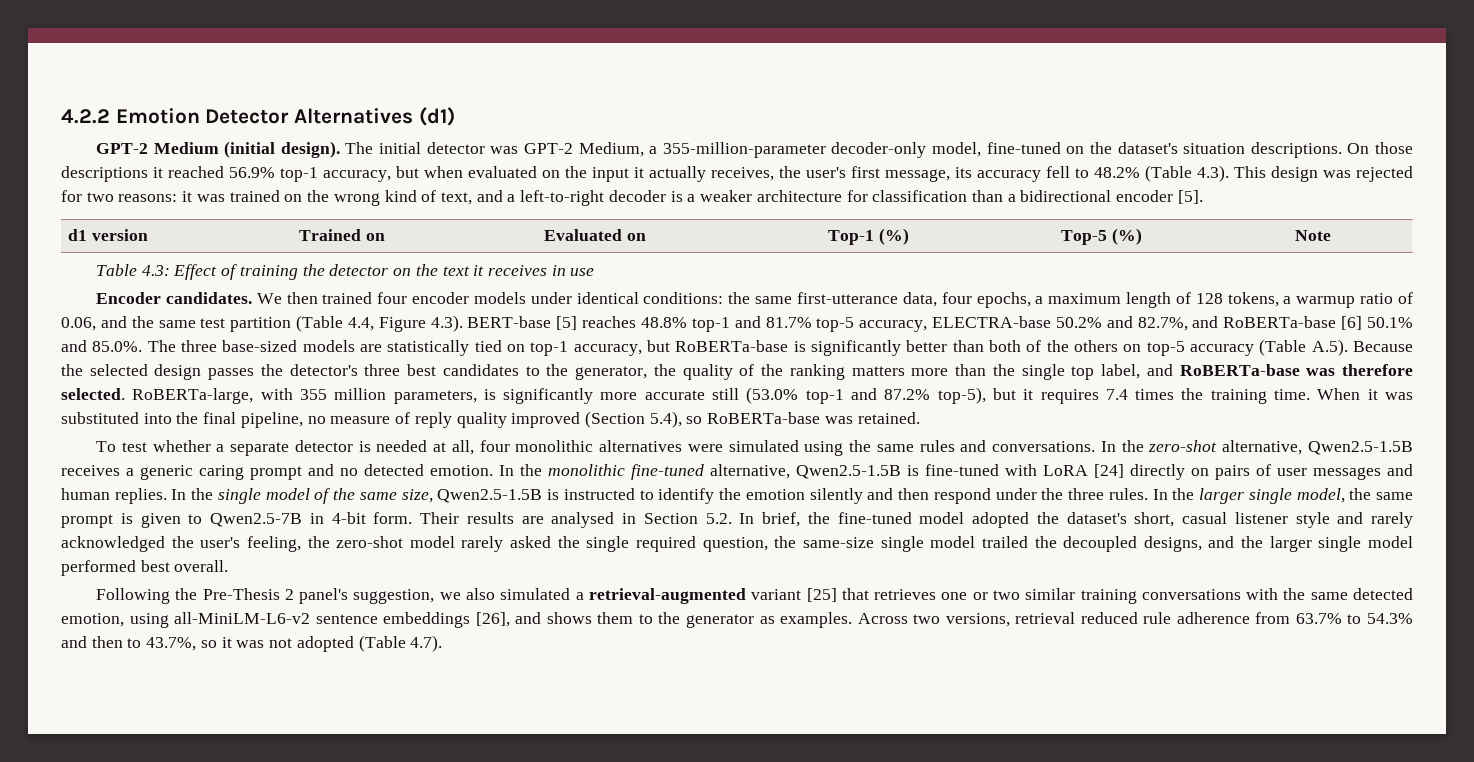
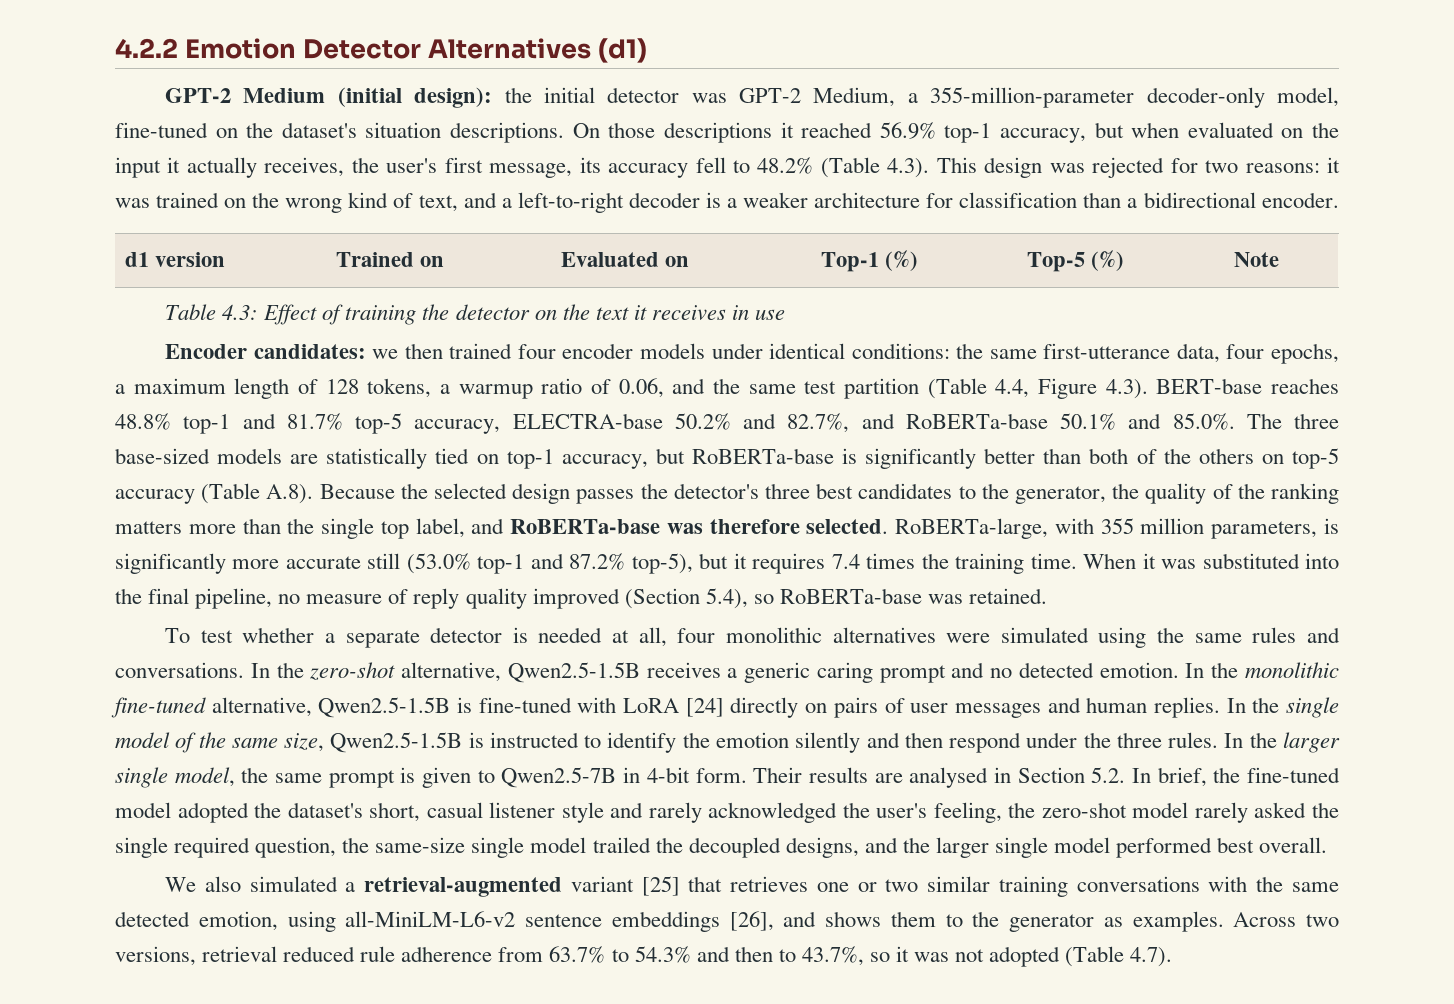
[280,141,374,158] design). The -> [414,87,532,108] design): the
[1116,190,1203,204] encoder [5]. -> [1261,192,1339,208] encoder.
[165,292,282,304] candidates. We -> [253,344,399,359] candidates: we
[556,316,578,330] [5] -> (1263, 386) none
[1341,316,1363,330] [6] -> (1048, 421) none
[1311,339,1348,356] A.5). -> [266,484,314,504] A.8).
[96,588,461,604] Following the Pre-Thesis 2 panel's suggestion, we -> [165,877,197,892] We

